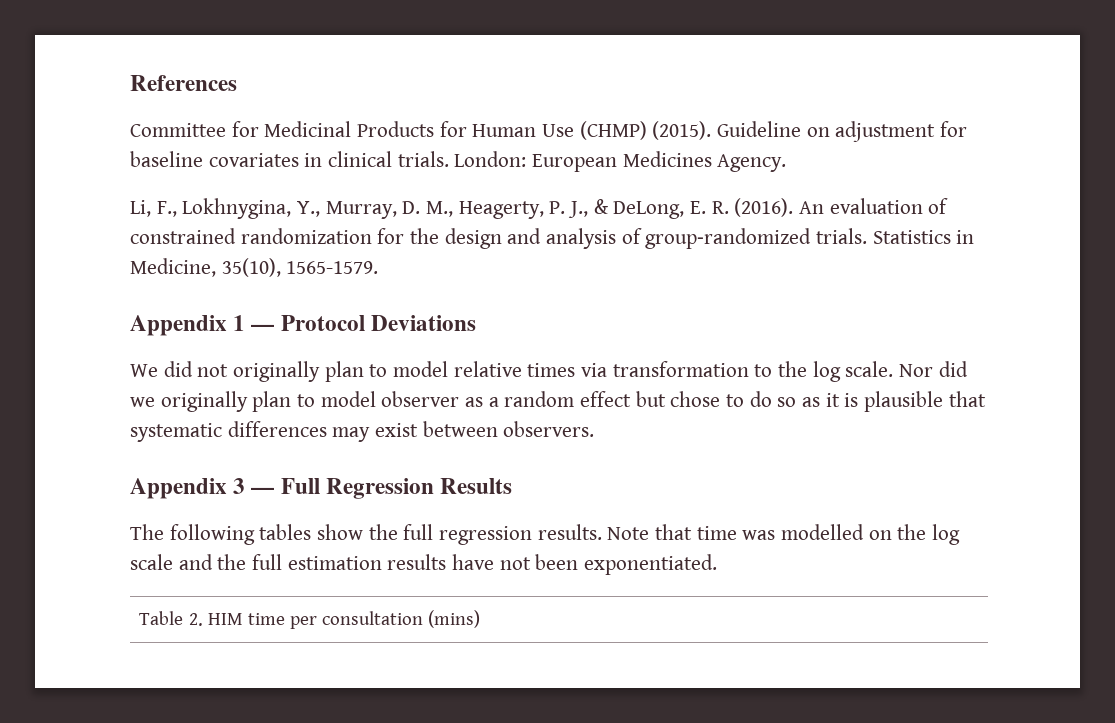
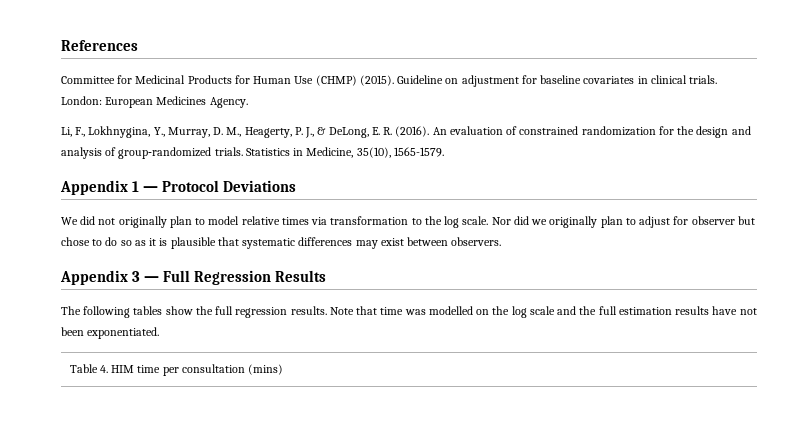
[320,391,632,407] model observer as a random effect -> [639,216,735,228] adjust for observer
[188,613,203,626] 2. -> [99,365,108,373] 4.

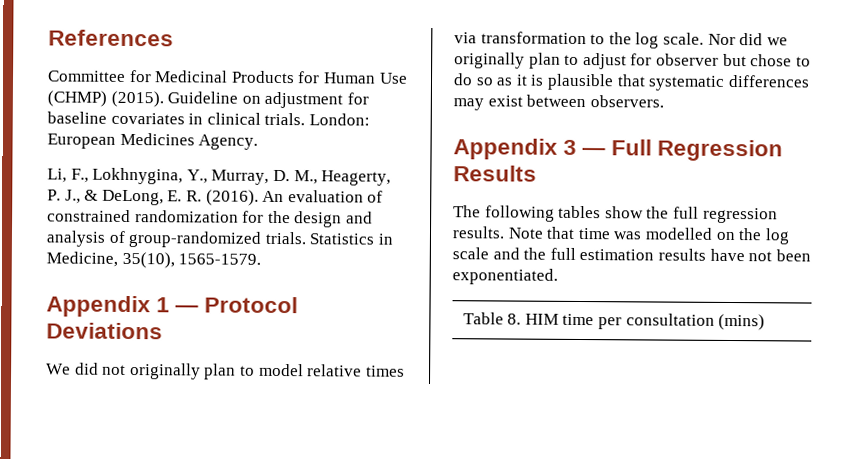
[99,365,108,373] 4. -> [507,313,522,325] 8.

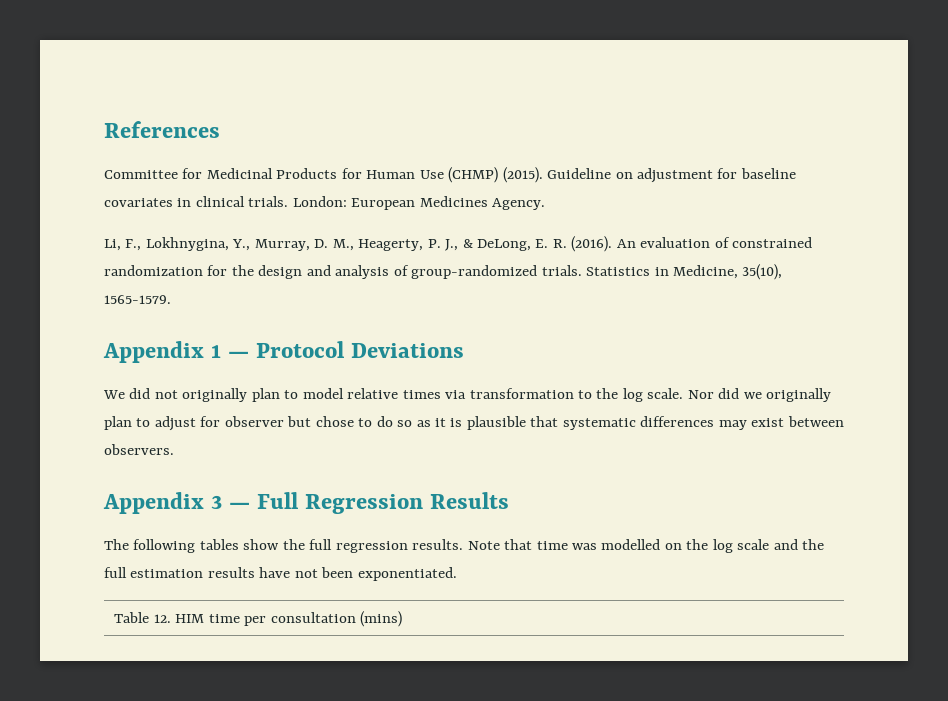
[507,313,522,325] 8. -> [153,614,171,623] 12.

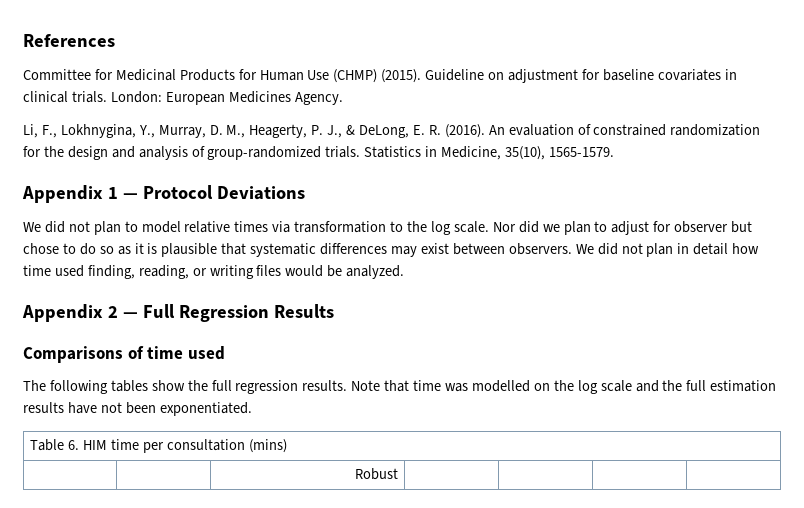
[182,388,248,402] originally -> (90, 226) none
[766,388,832,402] originally -> (560, 228) none
[103,492,223,514] // Appendix 3 -> [575,243,760,257] [23,265,405,279] [22,304,118,322] We did not plan in detail how time used finding, reading, or writing files would be analyzed. // Appendix 2
(510, 500) none -> [23,346,225,363] // Comparisons of time used
[153,614,171,623] 12. -> [67,440,79,450] 6.
(403, 619) none -> [354,468,398,480] // | | Robust | | | |

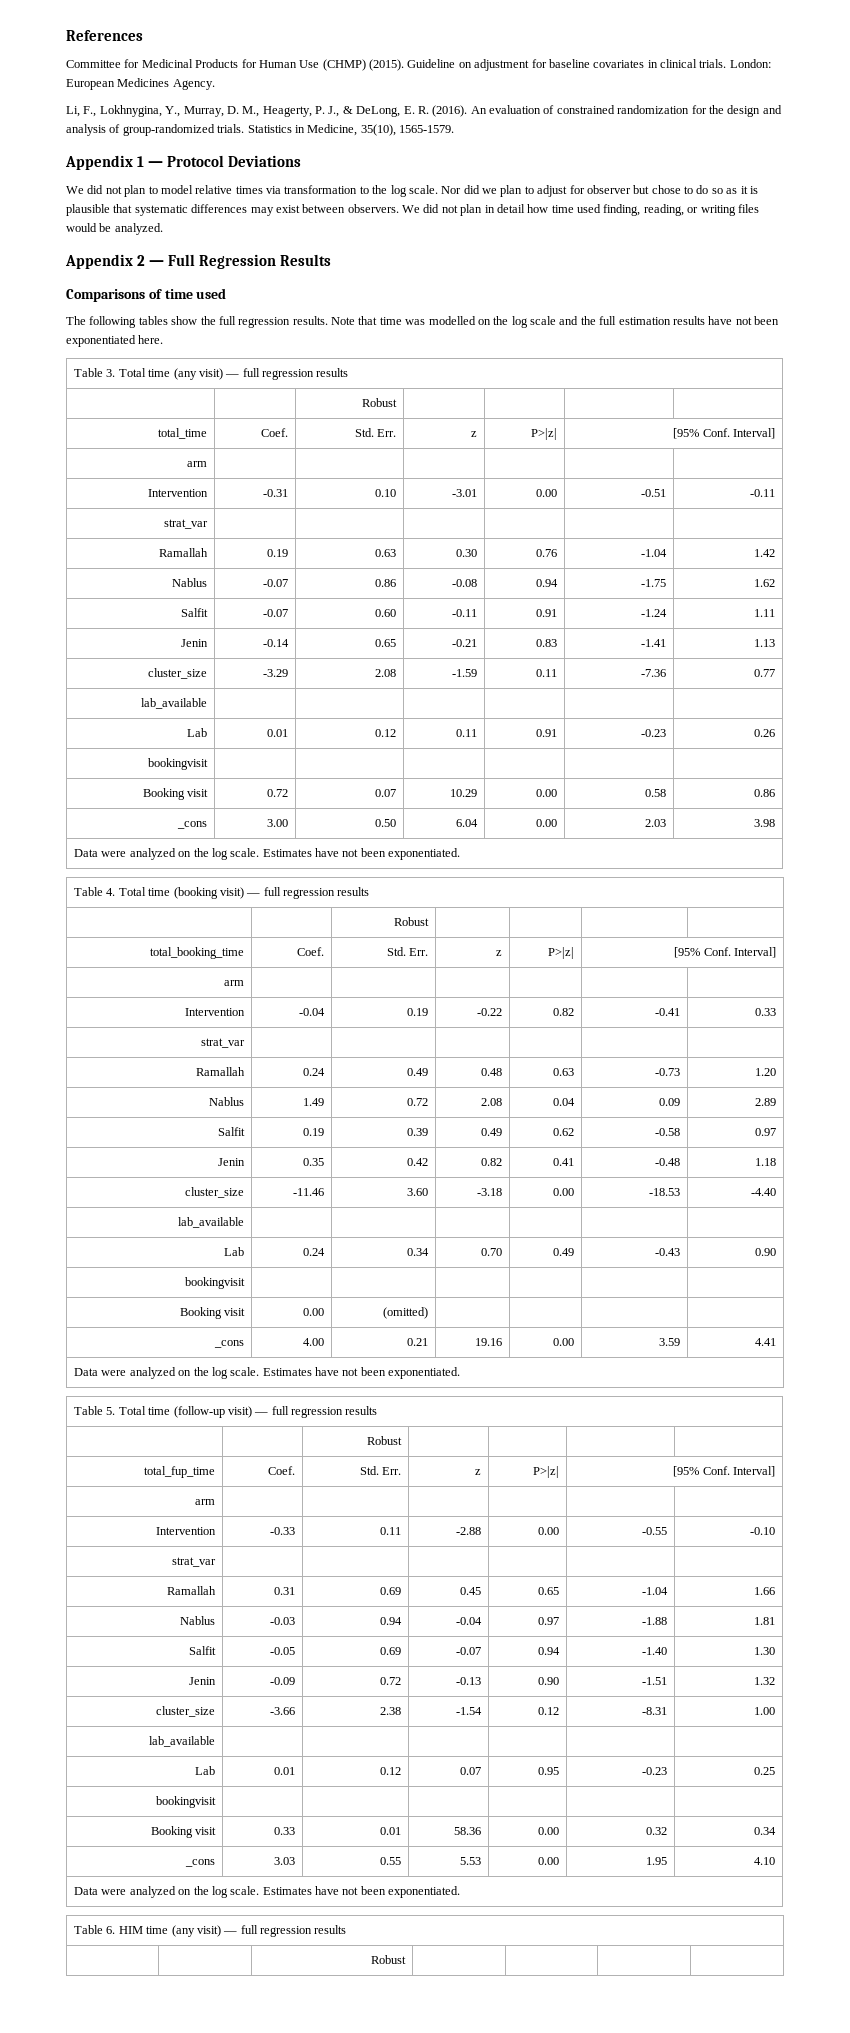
[159,402,252,416] [30,439,287,453] exponentiated. // Table 6. HIM time per consultation (mins) -> [66,335,164,347] [74,368,349,380] [361,398,397,407] [157,428,207,439] [260,428,288,437] [354,428,396,437] [470,431,477,437] [530,428,557,440] [673,428,775,439] [186,461,207,467] [147,489,208,497] [262,489,288,497] [374,489,396,497] [451,489,477,497] [535,489,557,497] [640,489,666,497] [749,489,775,497] [163,519,208,529] [158,548,208,557] [266,549,288,557] [374,549,396,557] [455,549,477,557] [535,549,557,557] [640,549,667,557] [753,549,775,557] [171,578,207,587] [262,579,288,587] [374,579,396,587] [451,579,477,587] [535,579,558,587] [640,579,666,587] [753,579,775,587] [180,608,208,617] [262,609,288,617] [374,609,396,617] [451,609,477,617] [535,609,557,617] [640,609,667,617] [753,609,775,617] [180,639,208,647] [262,639,289,647] [374,639,396,647] [451,639,477,647] [535,639,557,647] [640,639,666,647] [753,639,775,647] [147,668,207,679] [262,669,288,677] [374,669,396,677] [451,669,477,677] [535,669,557,677] [640,669,666,677] [753,669,775,677] [140,698,207,709] [186,728,207,737] [266,729,288,737] [374,729,396,737] [455,729,477,737] [535,729,557,737] [640,729,666,737] [753,729,775,737] [147,758,208,770] [142,788,208,800] [266,789,288,797] [374,789,396,797] [449,789,477,797] [535,789,557,797] [644,789,666,797] [753,789,775,797] [176,821,207,829] [266,819,288,827] [374,819,396,827] [455,819,478,827] [535,819,557,827] [644,819,666,827] [753,819,775,827] [74,848,461,860] [74,887,370,899] [393,917,429,926] [149,947,244,959] [296,947,324,956] [386,947,428,956] [495,950,502,956] [547,947,574,959] [674,947,776,958] [223,980,244,986] [184,1008,245,1016] [298,1008,325,1016] [406,1008,428,1016] [476,1008,502,1016] [552,1008,574,1016] [654,1008,680,1016] [754,1008,776,1016] [200,1038,245,1048] [195,1067,245,1076] [302,1068,325,1076] [406,1068,428,1076] [480,1068,502,1076] [552,1068,574,1076] [654,1068,680,1076] [754,1068,776,1076] [208,1097,244,1106] [302,1098,324,1106] [406,1098,428,1106] [480,1098,502,1106] [552,1098,575,1106] [658,1098,680,1106] [754,1098,776,1106] [217,1127,245,1136] [302,1128,324,1136] [406,1128,428,1136] [480,1128,502,1136] [552,1128,574,1136] [654,1128,680,1136] [754,1128,776,1136] [217,1158,245,1166] [302,1158,324,1166] [406,1158,428,1166] [480,1158,502,1166] [552,1158,574,1166] [654,1158,680,1166] [754,1158,776,1166] [184,1187,244,1198] [292,1188,324,1196] [406,1188,428,1196] [476,1188,502,1196] [552,1188,574,1196] [648,1188,680,1196] [750,1188,776,1196] [177,1217,244,1228] [223,1247,244,1256] [302,1248,325,1256] [406,1248,429,1256] [480,1248,502,1256] [552,1248,574,1256] [654,1248,680,1256] [754,1248,776,1256] [184,1277,245,1289] [179,1307,245,1319] [302,1308,324,1316] [382,1307,428,1319] [213,1340,244,1348] [302,1338,324,1346] [406,1338,428,1346] [474,1338,502,1346] [552,1338,574,1346] [658,1338,680,1346] [754,1338,776,1346] [74,1367,461,1379] [74,1406,378,1418] [366,1436,402,1445] [143,1466,215,1478] [267,1466,295,1475] [359,1466,401,1475] [474,1469,481,1475] [532,1466,559,1478] [673,1466,775,1477] [194,1499,215,1505] [155,1527,216,1535] [269,1527,295,1535] [379,1527,401,1535] [455,1527,481,1535] [537,1527,559,1535] [641,1527,667,1535] [749,1527,775,1535] [171,1557,216,1567] [166,1586,216,1595] [273,1587,295,1595] [379,1587,401,1595] [459,1587,481,1595] [537,1587,559,1595] [641,1587,668,1595] [753,1587,775,1595] [179,1616,215,1625] [269,1617,295,1625] [379,1617,402,1625] [455,1617,482,1625] [537,1617,559,1625] [641,1617,667,1625] [753,1617,775,1625] [188,1646,216,1655] [269,1647,295,1655] [379,1647,401,1655] [455,1647,481,1655] [537,1647,560,1655] [641,1647,667,1655] [753,1647,775,1655] [188,1677,216,1685] [269,1677,295,1685] [379,1677,401,1685] [455,1677,481,1685] [537,1677,559,1685] [641,1677,667,1685] [753,1677,775,1685] [155,1706,215,1717] [269,1707,295,1715] [379,1707,401,1715] [455,1707,482,1715] [537,1707,559,1715] [641,1707,667,1715] [753,1707,775,1715] [148,1736,215,1747] [194,1766,215,1775] [273,1767,295,1775] [379,1767,401,1775] [459,1767,481,1775] [537,1767,559,1775] [641,1767,667,1775] [753,1767,775,1775] [155,1796,216,1808] [150,1826,216,1838] [273,1827,295,1835] [379,1827,401,1835] [453,1827,481,1835] [537,1827,559,1835] [645,1827,667,1835] [753,1827,776,1835] [184,1859,215,1867] [273,1857,295,1865] [379,1857,401,1865] [459,1857,481,1865] [537,1857,559,1865] [645,1857,667,1865] [753,1857,775,1865] [74,1886,461,1898] [74,1925,347,1937] exponentiated here. // Table 3. Total time (any visit) — full regression results // | | Robust | | | | // total_time | Coef. | Std. Err. | z | P>|z| | [95% Conf. Interval] // arm | | | | | | // Intervention | -0.31 | 0.10 | -3.01 | 0.00 | -0.51 | -0.11 // strat_var | | | | | | // Ramallah | 0.19 | 0.63 | 0.30 | 0.76 | -1.04 | 1.42 // Nablus | -0.07 | 0.86 | -0.08 | 0.94 | -1.75 | 1.62 // Salfit | -0.07 | 0.60 | -0.11 | 0.91 | -1.24 | 1.11 // Jenin | -0.14 | 0.65 | -0.21 | 0.83 | -1.41 | 1.13 // cluster_size | -3.29 | 2.08 | -1.59 | 0.11 | -7.36 | 0.77 // lab_available | | | | | | // Lab | 0.01 | 0.12 | 0.11 | 0.91 | -0.23 | 0.26 // bookingvisit | | | | | | // Booking visit | 0.72 | 0.07 | 10.29 | 0.00 | 0.58 | 0.86 // _cons | 3.00 | 0.50 | 6.04 | 0.00 | 2.03 | 3.98 // Data were analyzed on the log scale. Estimates have not been exponentiated. // Table 4. Total time (booking visit) — full regression results // | | Robust | | | | // total_booking_time | Coef. | Std. Err. | z | P>|z| | [95% Conf. Interval] // arm | | | | | | // Intervention | -0.04 | 0.19 | -0.22 | 0.82 | -0.41 | 0.33 // strat_var | | | | | | // Ramallah | 0.24 | 0.49 | 0.48 | 0.63 | -0.73 | 1.20 // Nablus | 1.49 | 0.72 | 2.08 | 0.04 | 0.09 | 2.89 // Salfit | 0.19 | 0.39 | 0.49 | 0.62 | -0.58 | 0.97 // Jenin | 0.35 | 0.42 | 0.82 | 0.41 | -0.48 | 1.18 // cluster_size | -11.46 | 3.60 | -3.18 | 0.00 | -18.53 | -4.40 // lab_available | | | | | | // Lab | 0.24 | 0.34 | 0.70 | 0.49 | -0.43 | 0.90 // bookingvisit | | | | | | // Booking visit | 0.00 | (omitted) | | | | // _cons | 4.00 | 0.21 | 19.16 | 0.00 | 3.59 | 4.41 // Data were analyzed on the log scale. Estimates have not been exponentiated. // Table 5. Total time (follow-up visit) — full regression results // | | Robust | | | | // total_fup_time | Coef. | Std. Err. | z | P>|z| | [95% Conf. Interval] // arm | | | | | | // Intervention | -0.33 | 0.11 | -2.88 | 0.00 | -0.55 | -0.10 // strat_var | | | | | | // Ramallah | 0.31 | 0.69 | 0.45 | 0.65 | -1.04 | 1.66 // Nablus | -0.03 | 0.94 | -0.04 | 0.97 | -1.88 | 1.81 // Salfit | -0.05 | 0.69 | -0.07 | 0.94 | -1.40 | 1.30 // Jenin | -0.09 | 0.72 | -0.13 | 0.90 | -1.51 | 1.32 // cluster_size | -3.66 | 2.38 | -1.54 | 0.12 | -8.31 | 1.00 // lab_available | | | | | | // Lab | 0.01 | 0.12 | 0.07 | 0.95 | -0.23 | 0.25 // bookingvisit | | | | | | // Booking visit | 0.33 | 0.01 | 58.36 | 0.00 | 0.32 | 0.34 // _cons | 3.03 | 0.55 | 5.53 | 0.00 | 1.95 | 4.10 // Data were analyzed on the log scale. Estimates have not been exponentiated. // Table 6. HIM time (any visit) — full regression results

